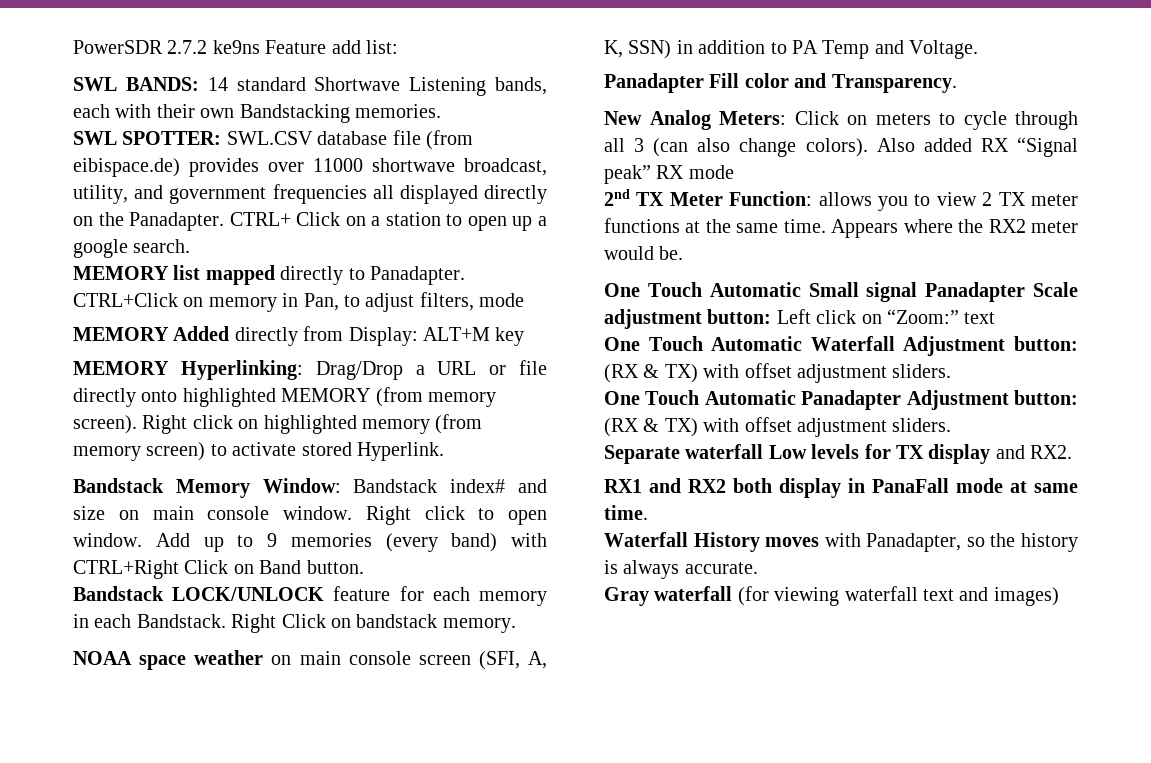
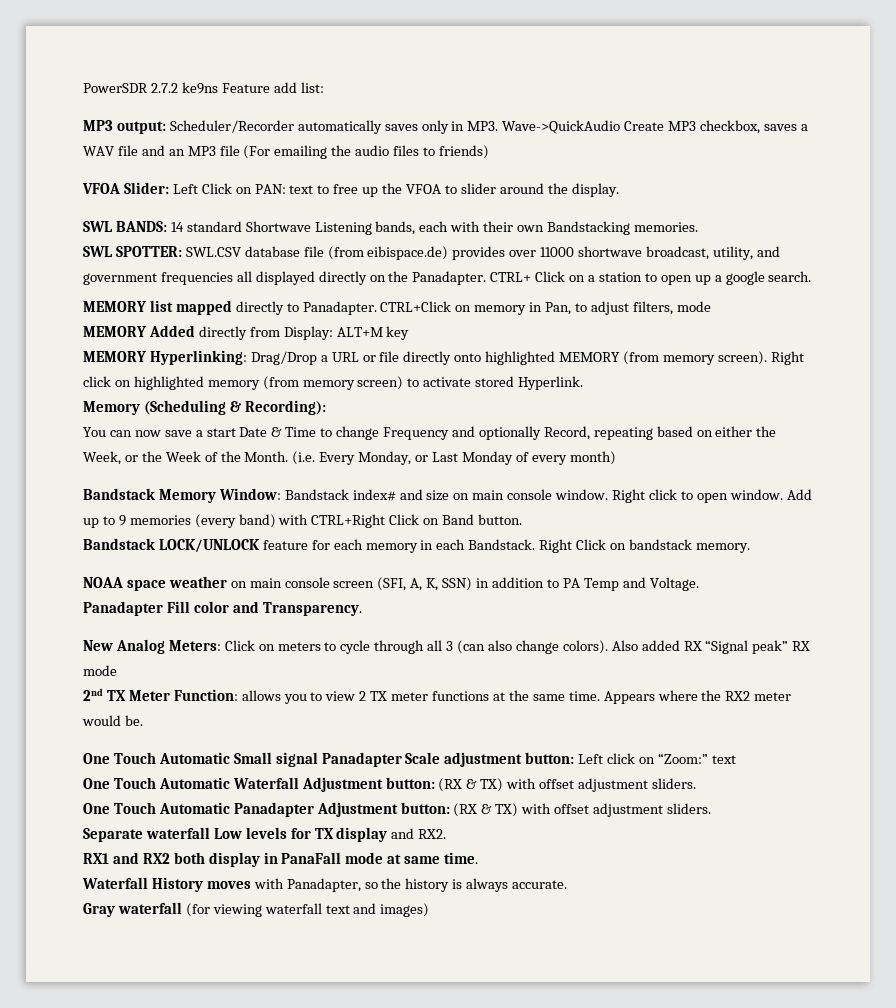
(398, 47) none -> [83,120,808,134] [83,145,489,159] [82,182,619,197] // MP3 output: Scheduler/Recorder automatically saves only in MP3. Wave->QuickAudio Create MP3 checkbox, saves a WAV file and an MP3 file (For emailing the audio files to friends) // VFOA Slider: Left Click on PAN: text to free up the VFOA to slider around the display.
(444, 451) none -> [83,400,326,415] [83,426,777,440] [83,451,616,465] // Memory (Scheduling & Recording): // You can now save a start Date & Time to change Frequency and optionally Record, repeating based on either the Week, or the Week of the Month. (i.e. Every Monday, or Last Monday of every month)

